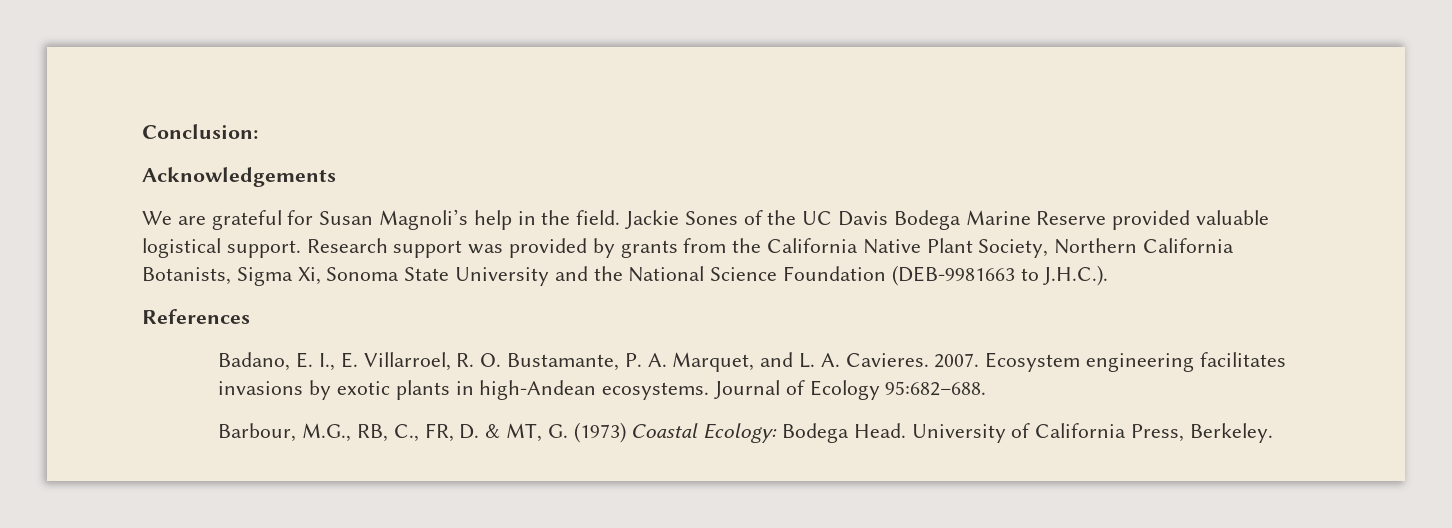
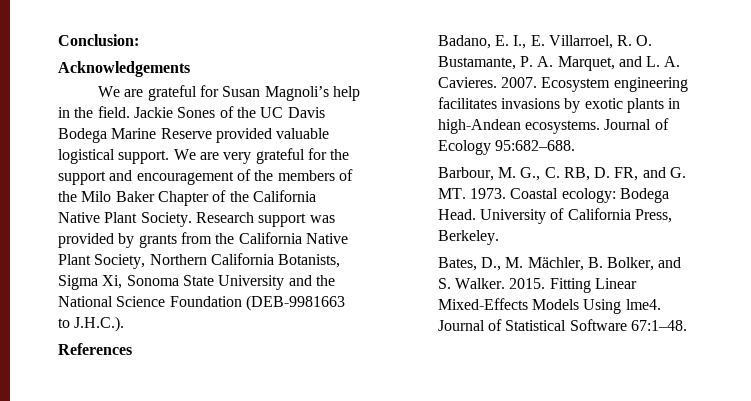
(301, 249) none -> [173,148,350,164] [58,169,353,185] [58,190,316,206] [58,212,192,227] We are very grateful for the support and encouragement of the members of the Milo Baker Chapter of the California Native Plant Society.
[302,422,778,443] M.G., RB, C., FR, D. & MT, G. (1973) Coastal Ecology: -> [497,167,687,181] [437,188,616,203] M. G., C. RB, D. FR, and G. MT. 1973. Coastal ecology:
(1273, 433) none -> [437,257,682,271] [437,278,637,293] [437,298,661,314] [437,319,687,331] // Bates, D., M. Mächler, B. Bolker, and S. Walker. 2015. Fitting Linear Mixed-Effects Models Using lme4. Journal of Statistical Software 67:1–48.

